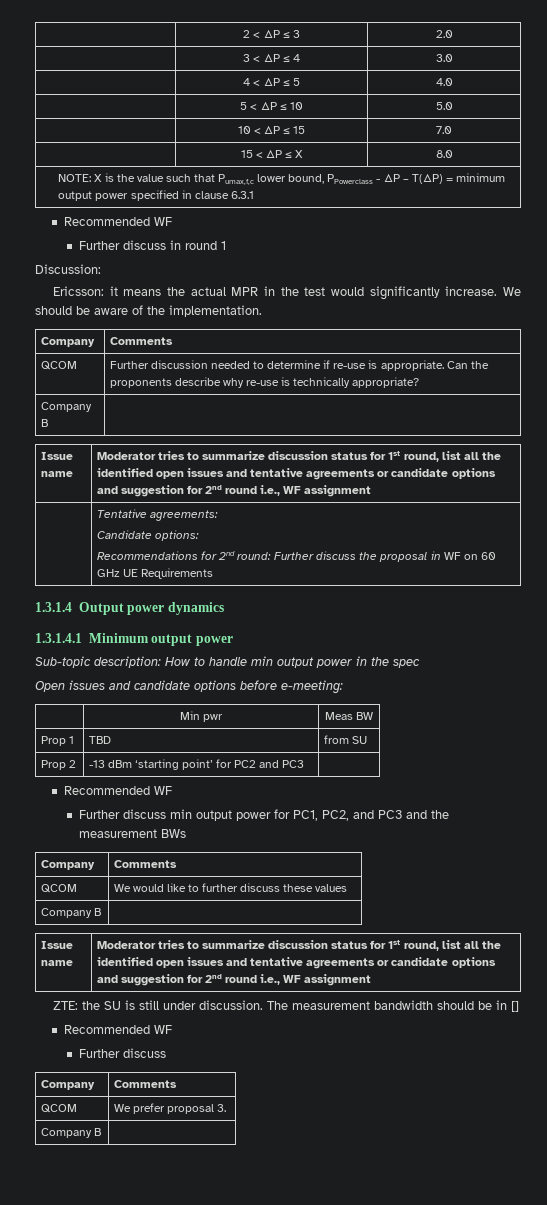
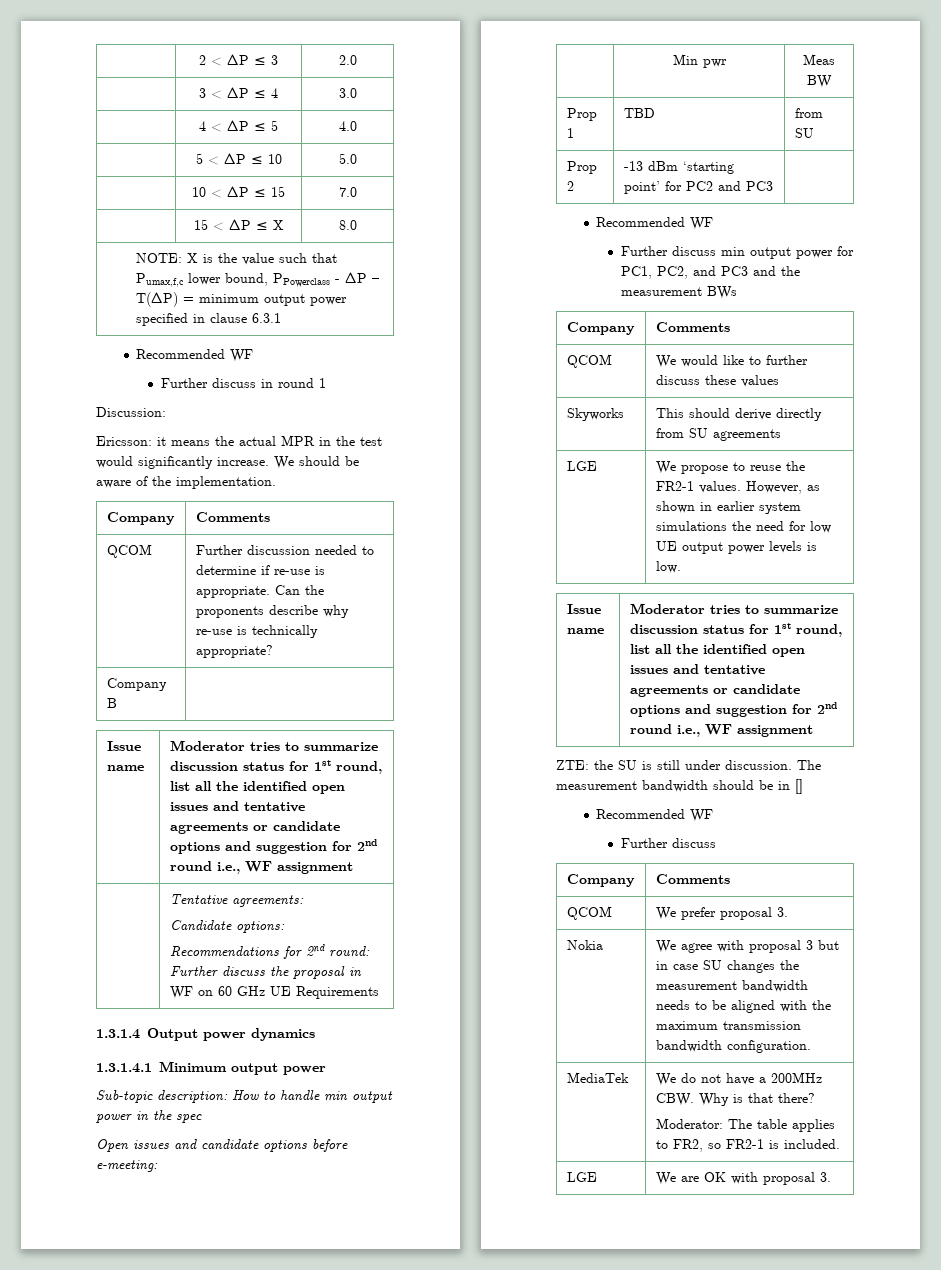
[40,908,101,918] Company B | -> [566,408,624,421] [655,408,822,421] [655,428,781,441] [566,461,597,471] [655,461,805,474] [655,481,820,494] [655,501,801,514] [655,521,831,533] [655,541,817,554] [655,561,681,573] Skyworks | This should derive directly from SU agreements // LGE | We propose to reuse the FR2-1 values. However, as shown in earlier system simulations the need for low UE output power levels is low.
[40,1128,101,1138] Company B | -> [566,940,603,950] [655,940,839,953] [655,960,799,973] [655,980,808,992] [655,1000,831,1013] [655,1021,801,1030] [655,1040,811,1053] [566,1072,629,1083] [655,1072,822,1086] [655,1093,815,1106] [655,1118,835,1132] [655,1139,840,1152] [566,1172,597,1182] [655,1172,831,1185] Nokia | We agree with proposal 3 but in case SU changes the measurement bandwidth needs to be aligned with the maximum transmission bandwidth configuration. // MediaTek | We do not have a 200MHz CBW. Why is that there? // Moderator: The table applies to FR2, so FR2-1 is included. // LGE | We are OK with proposal 3.

